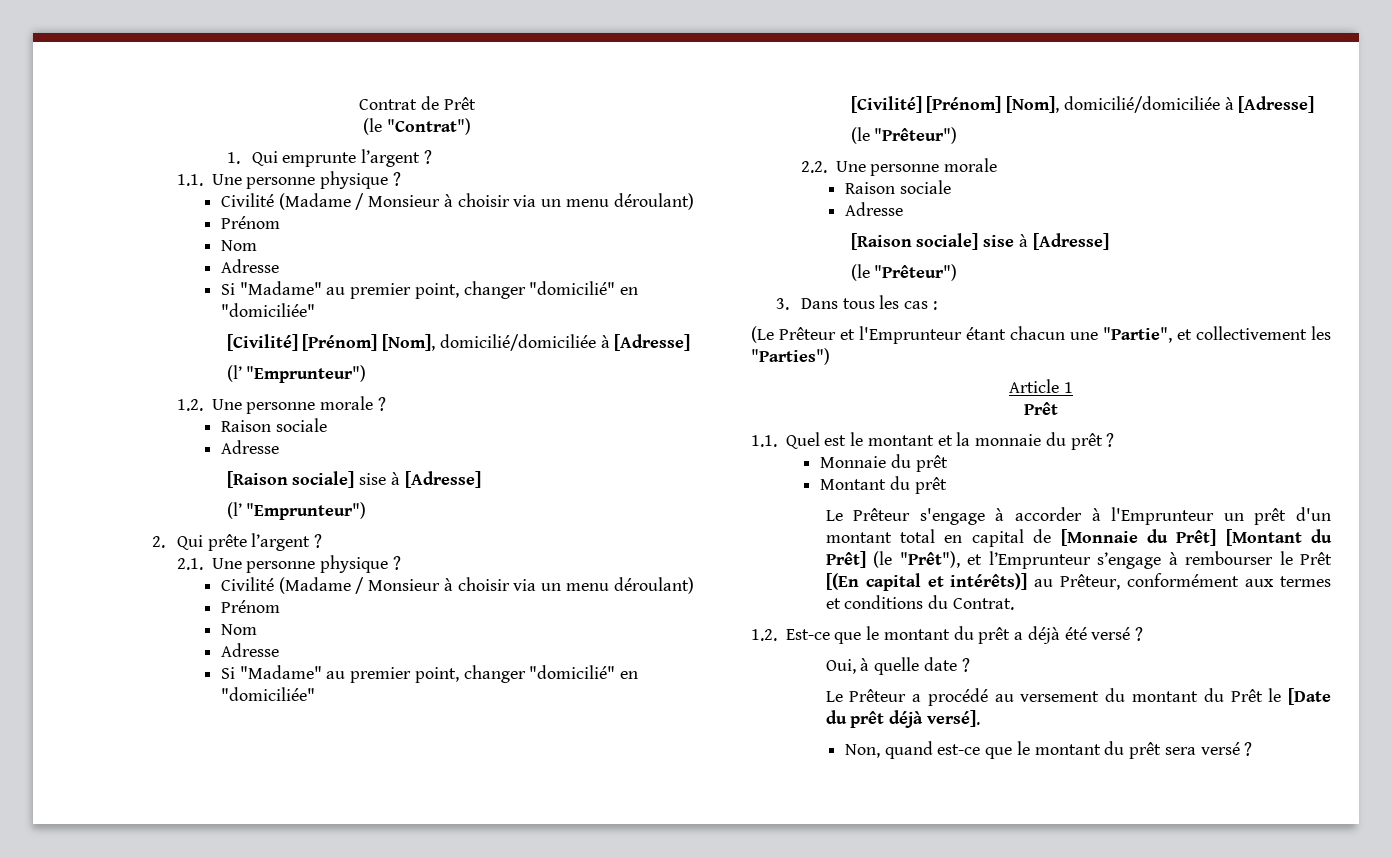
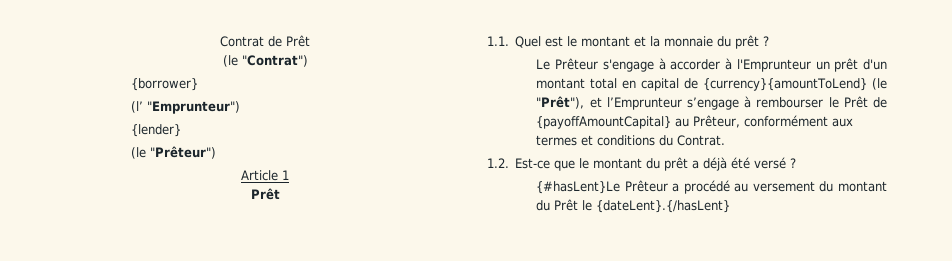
[226,149,432,167] [176,171,401,189] [220,193,694,210] [220,216,280,229] [220,240,257,251] [220,259,279,273] [220,281,639,299] [220,303,315,317] [226,334,691,351] [226,365,367,383] [176,396,386,414] [220,418,327,432] [220,440,279,454] [226,471,481,488] [226,502,367,520] [151,533,322,551] [176,555,401,573] [220,577,694,594] [220,600,280,613] [220,624,257,635] [220,643,279,657] [220,665,639,683] [220,687,315,701] [850,96,1315,113] [850,127,958,144] [800,158,998,176] [844,180,951,194] [844,202,903,216] [850,233,1109,250] [850,264,958,281] [775,295,937,310] [751,326,1331,344] [751,348,830,365] 1. Qui emprunte l’argent ? // 1.1. Une personne physique ? // Civilité (Madame / Monsieur à choisir via un menu déroulant) // Prénom // Nom // Adresse // Si "Madame" au premier point, changer "domicilié" en "domiciliée" // [Civilité] [Prénom] [Nom], domicilié/domiciliée à [Adresse] // (l’ "Emprunteur") // 1.2. Une personne morale ? // Raison sociale // Adresse // [Raison sociale] sise à [Adresse] // (l’ "Emprunteur") // 2. Qui prête l’argent ? // 2.1. Une personne physique ? // Civilité (Madame / Monsieur à choisir via un menu déroulant) // Prénom // Nom // Adresse // Si "Madame" au premier point, changer "domicilié" en "domiciliée" // [Civilité] [Prénom] [Nom], domicilié/domiciliée à [Adresse] // (le "Prêteur") // 2.2. Une personne morale // Raison sociale // Adresse // [Raison sociale] sise à [Adresse] // (le "Prêteur") // 3. Dans tous les cas : // (Le Prêteur et l'Emprunteur étant chacun une "Partie", et collectivement les "Parties") -> [130,78,198,91] [130,101,240,114] [130,124,181,137] [130,146,216,159] {borrower} // (l’ "Emprunteur") // {lender} // (le "Prêteur")
[820,454,948,472] [820,476,947,494] // Monnaie du prêt // Montant du prêt -> (770, 41) none
[1060,529,1332,546] [825,551,866,568] [Monnaie du Prêt] [Montant du Prêt] -> [703,78,868,91] {currency}{amountToLend}
[825,573,1028,591] [(En capital et intérêts)] -> [873,97,887,108] [536,116,672,129] de {payoffAmountCapital}
[825,657,970,675] [825,691,843,702] Oui, à quelle date ? // Le -> [536,181,621,194] {#hasLent}Le
[1288,688,1331,705] [825,710,980,728] [844,741,1253,759] [Date du prêt déjà versé]. // Non, quand est-ce que le montant du prêt sera versé ? -> [596,200,731,213] {dateLent}.{/hasLent}

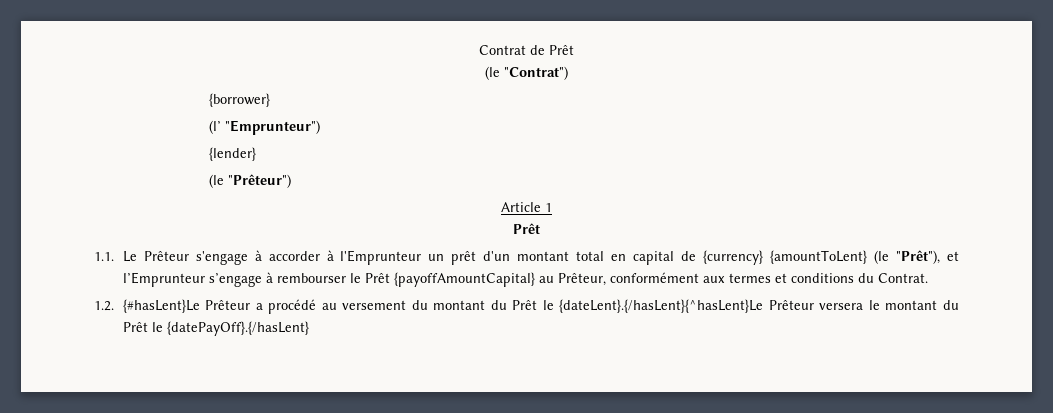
[515,35,770,49] Quel est le montant et la monnaie du prêt ? // -> (114, 256) none
[703,78,868,91] {currency}{amountToLend} -> [703,250,868,265] {currency} {amountToLent}
[873,97,887,108] de -> (390, 278) none
[515,157,797,171] Est-ce que le montant du prêt a déjà été versé ? // -> (114, 306) none
[596,200,731,213] {dateLent}.{/hasLent} -> [559,299,959,313] [122,321,309,336] {dateLent}.{/hasLent}{^hasLent}Le Prêteur versera le montant du Prêt le {datePayOff}.{/hasLent}

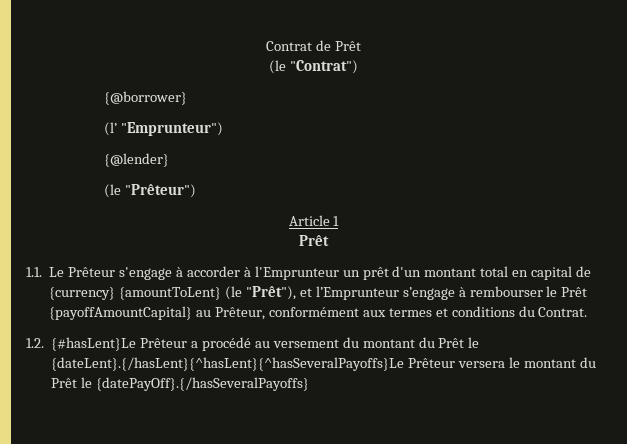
[208,93,270,107] {borrower} -> [104,91,188,105] {@borrower}
[208,147,256,161] {lender} -> [104,153,170,167] {@lender}
[559,299,764,313] {dateLent}.{/hasLent}{^hasLent}Le -> [51,357,405,371] {dateLent}.{/hasLent}{^hasLent}{^hasSeveralPayoffs}Le
[166,321,309,336] {datePayOff}.{/hasLent} -> [96,377,310,391] {datePayOff}.{/hasSeveralPayoffs}

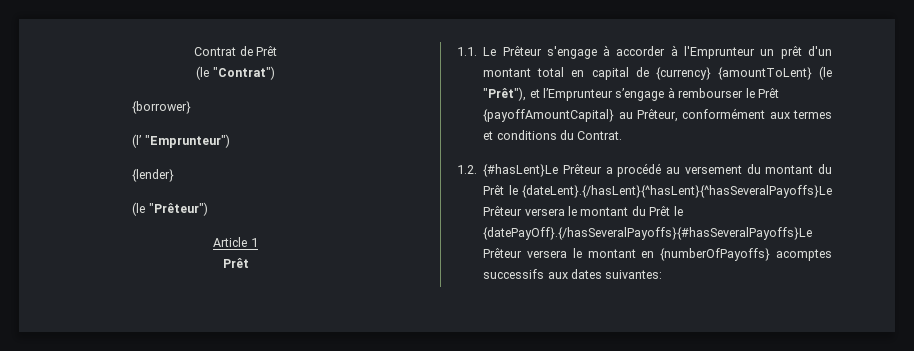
[104,91,188,105] {@borrower} -> [132,101,192,114] {borrower}
[104,153,170,167] {@lender} -> [132,169,175,182] {lender}
[96,377,310,391] {datePayOff}.{/hasSeveralPayoffs} -> [483,227,813,240] [483,248,832,261] [483,269,663,279] {datePayOff}.{/hasSeveralPayoffs}{#hasSeveralPayoffs}Le Prêteur versera le montant en {numberOfPayoffs} acomptes successifs aux dates suivantes:

